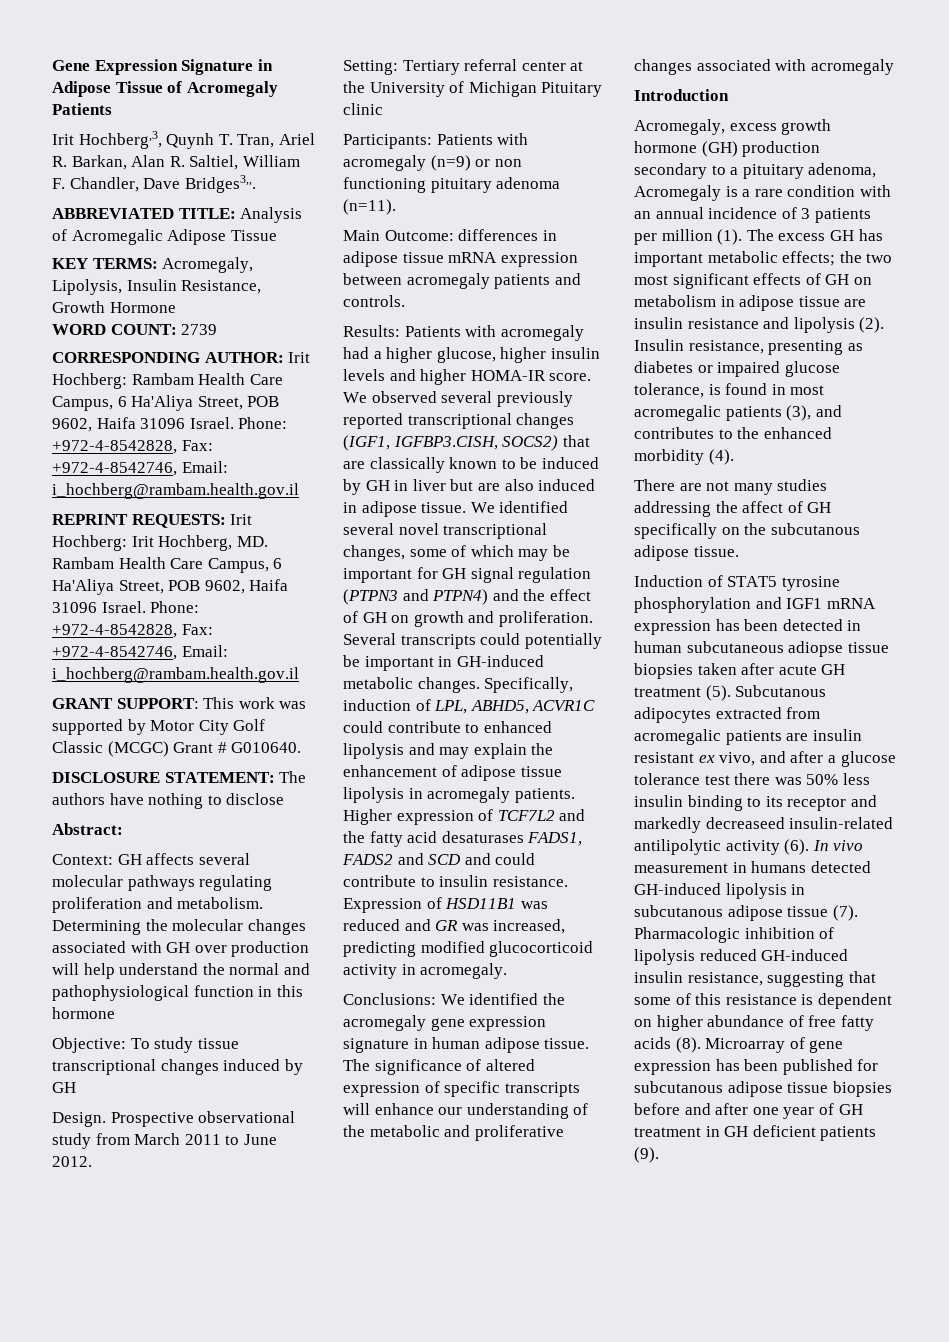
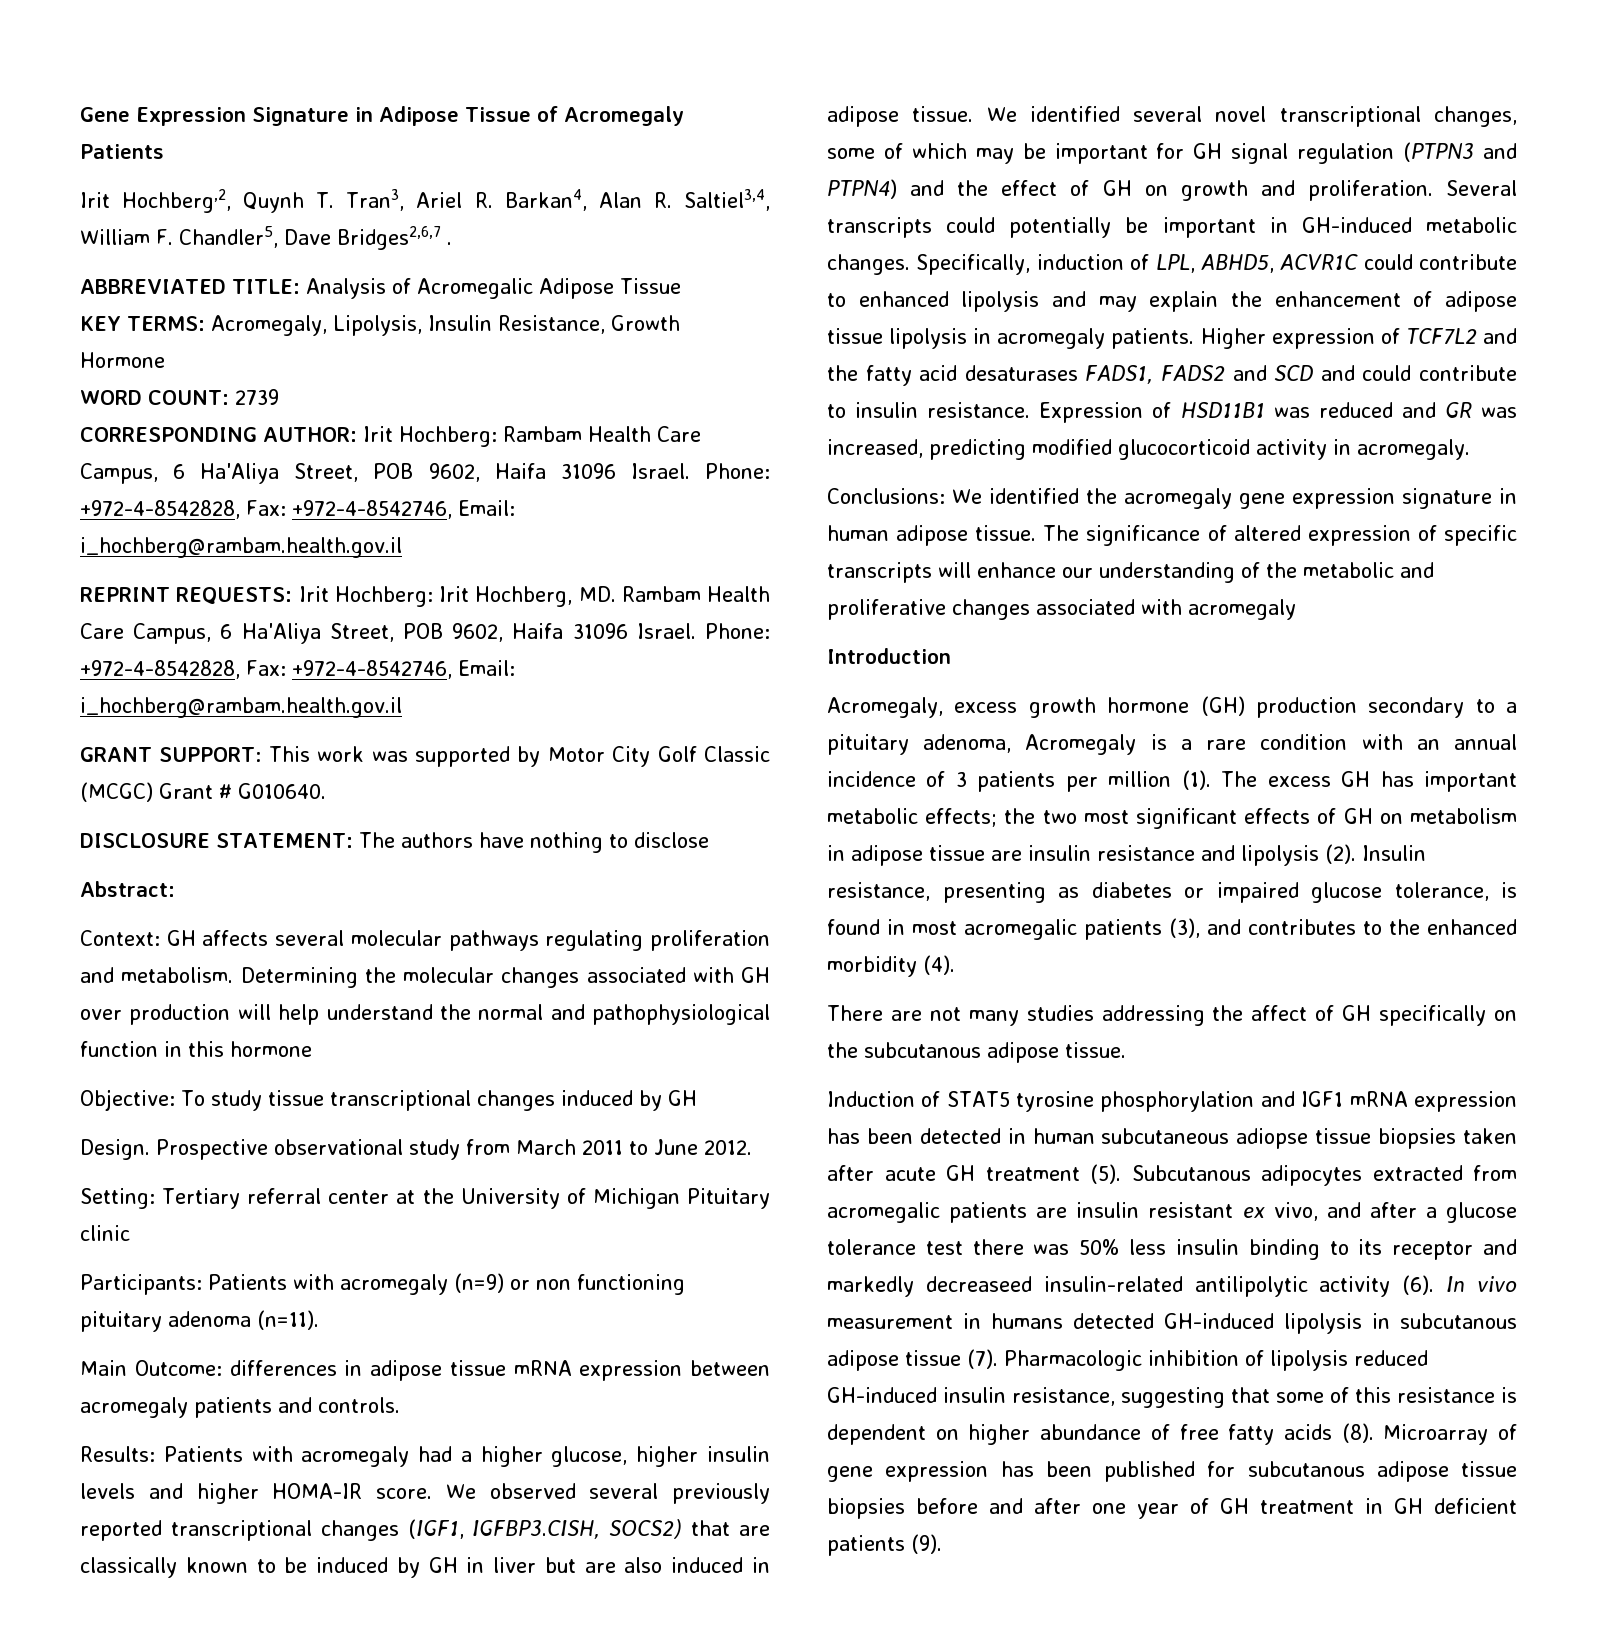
[78,131,162,149] Hochberg,3, -> [122,189,232,213] Hochberg,2,
[237,134,275,148] Tran, -> [346,189,405,211] Tran3,
[71,155,127,170] Barkan, -> [504,189,587,211] Barkan4,
[189,155,239,170] Saltiel, -> [683,189,770,211] Saltiel3,4,
[69,175,256,193] Chandler, Dave Bridges3,,. -> [178,226,452,250] Chandler5, Dave Bridges2,6,7 .

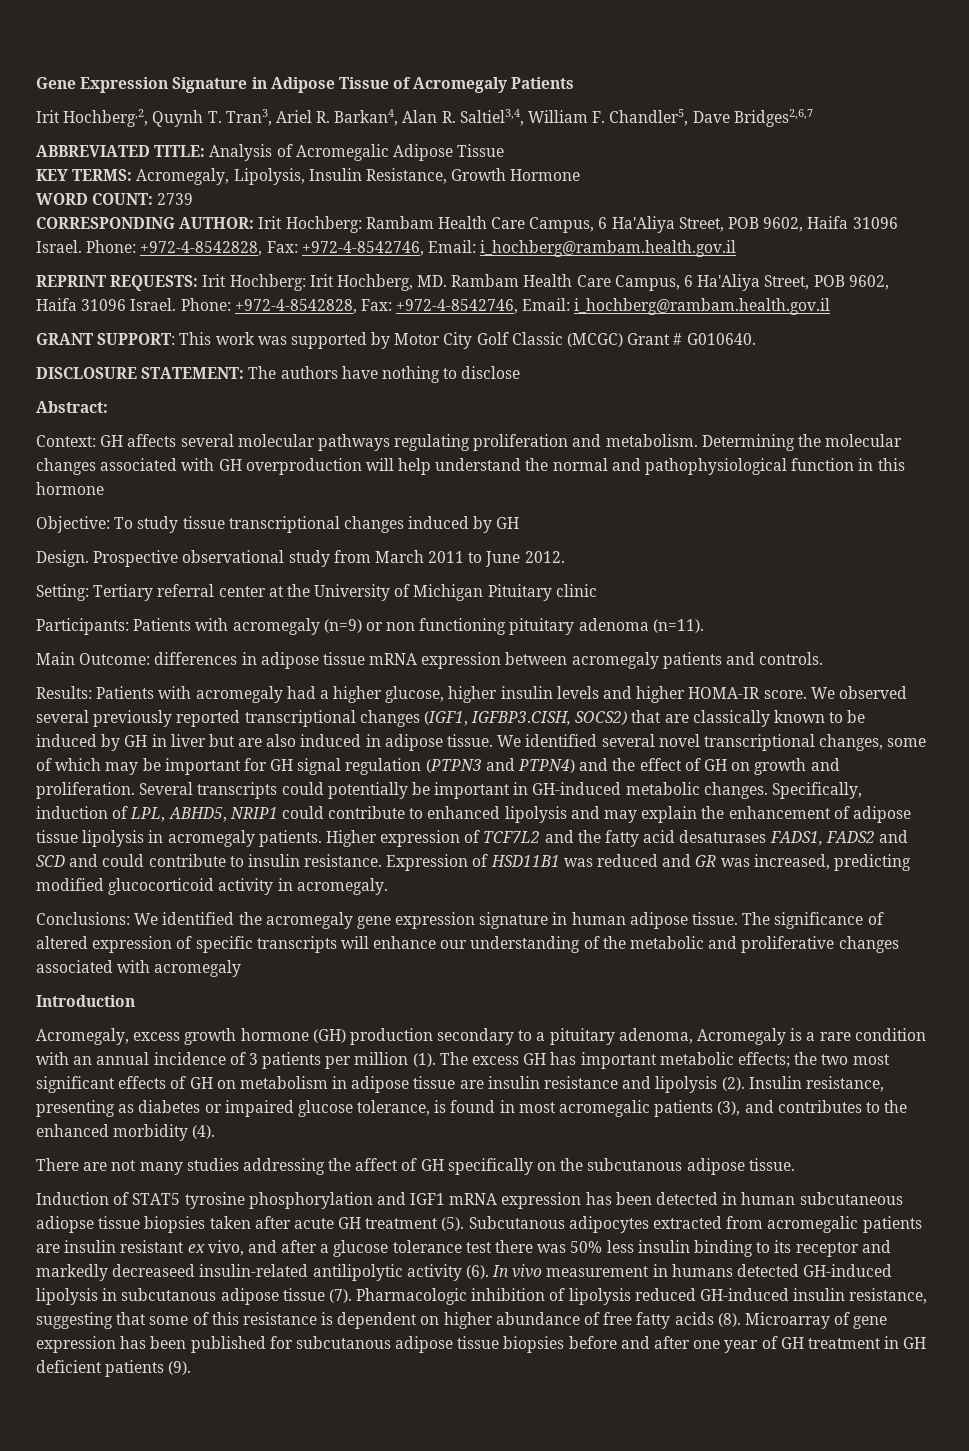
[446,242,452,245] . -> (813, 118) none
[80,1004,231,1025] over production -> [245,458,362,475] overproduction
[1280,254,1359,270] ACVR1C -> [229,807,278,819] NRIP1

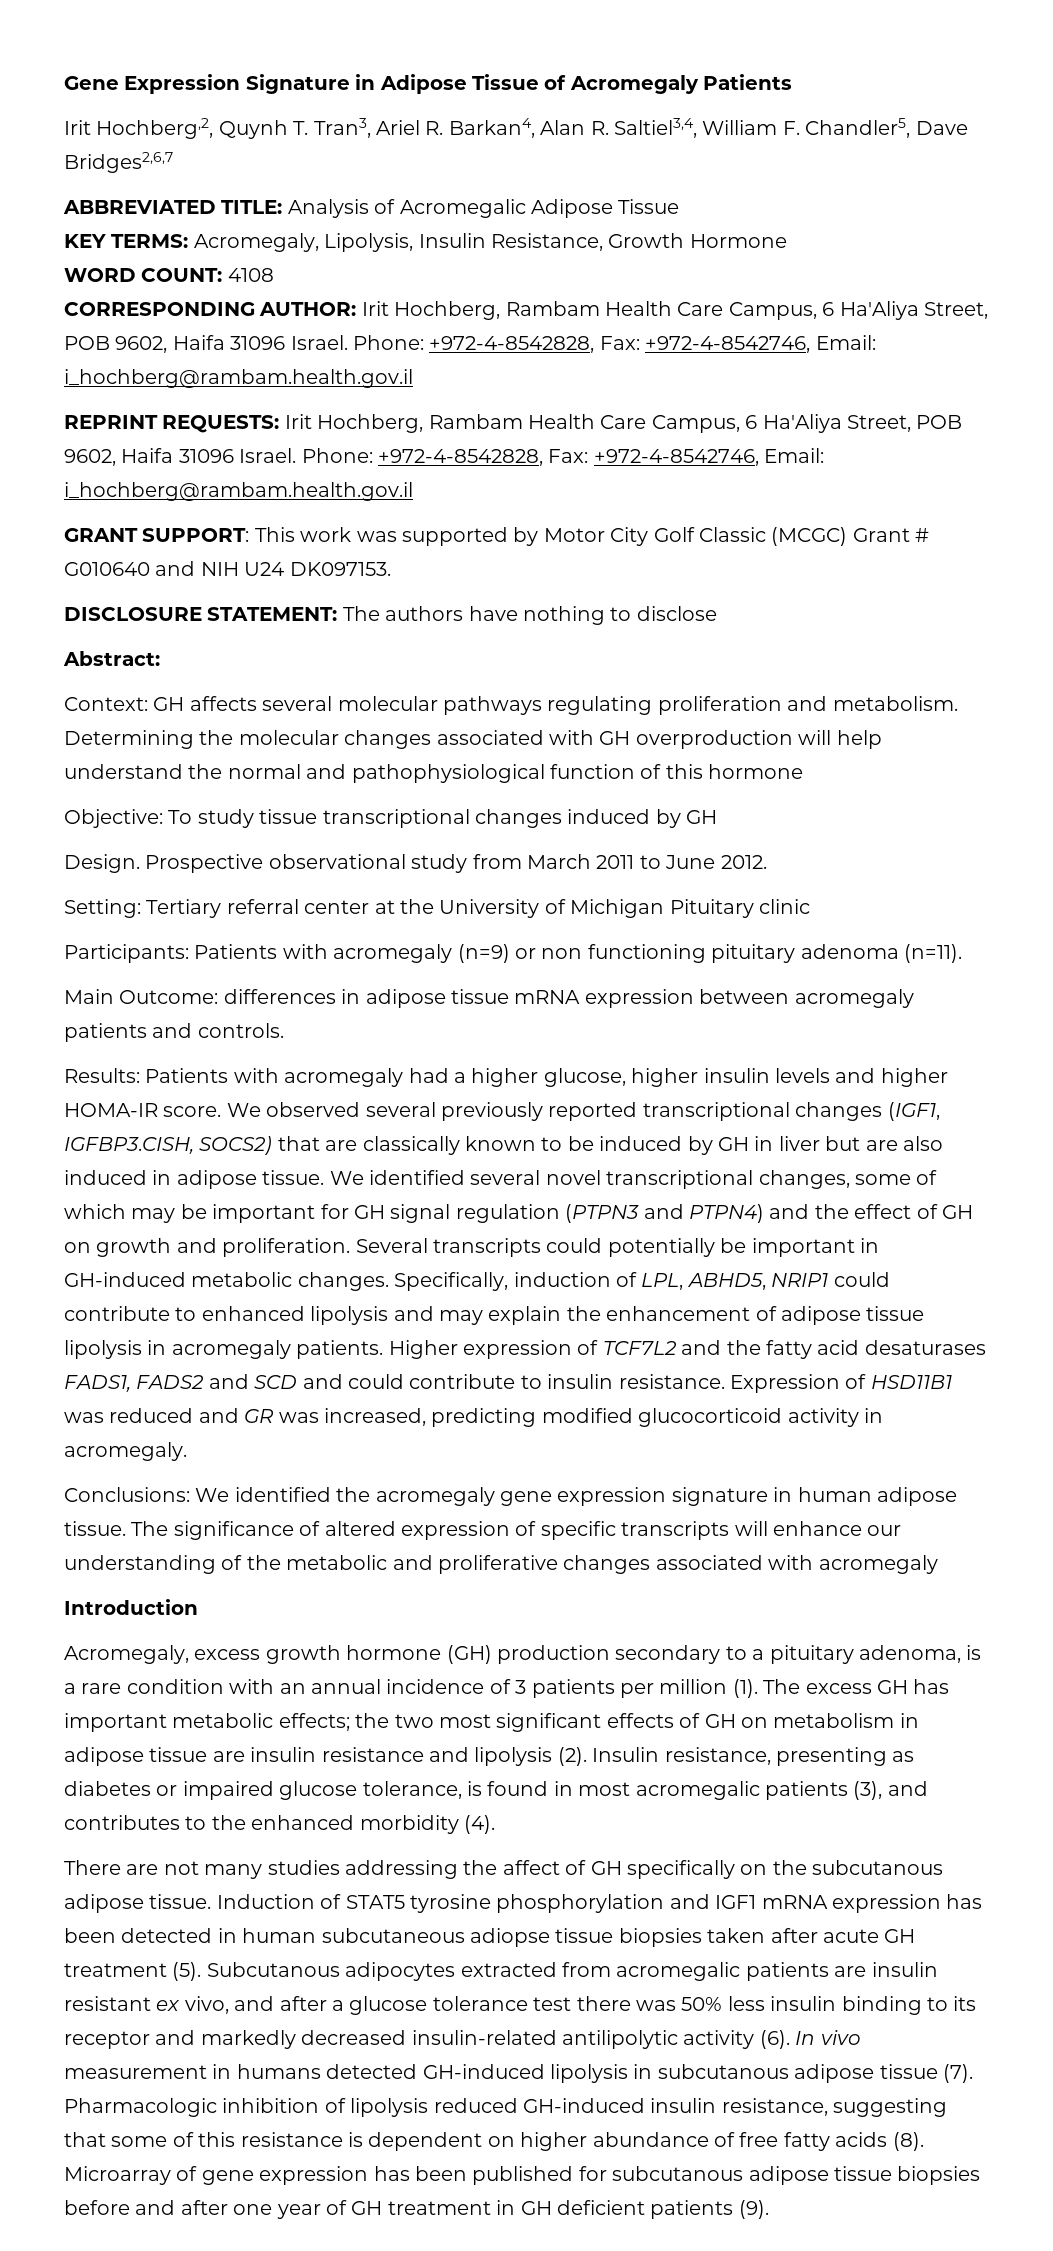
[157,193,194,205] 2739 -> [227,268,274,282] 4108
[285,216,362,233] Hochberg: -> [394,301,501,320] Hochberg,
[229,274,448,291] Hochberg: Irit Hochberg, MD. -> [317,414,424,433] Hochberg,
[686,333,756,345] G010640. -> [64,561,391,576] G010640 and NIH U24 DK097153.
[858,458,874,471] in -> [640,764,662,779] of
[697,1028,787,1045] Acromegaly -> (961, 1654) none
(795, 1164) // -> (212, 1901) none
[112,1264,196,1277] decreaseed -> [301,2030,407,2045] decreased

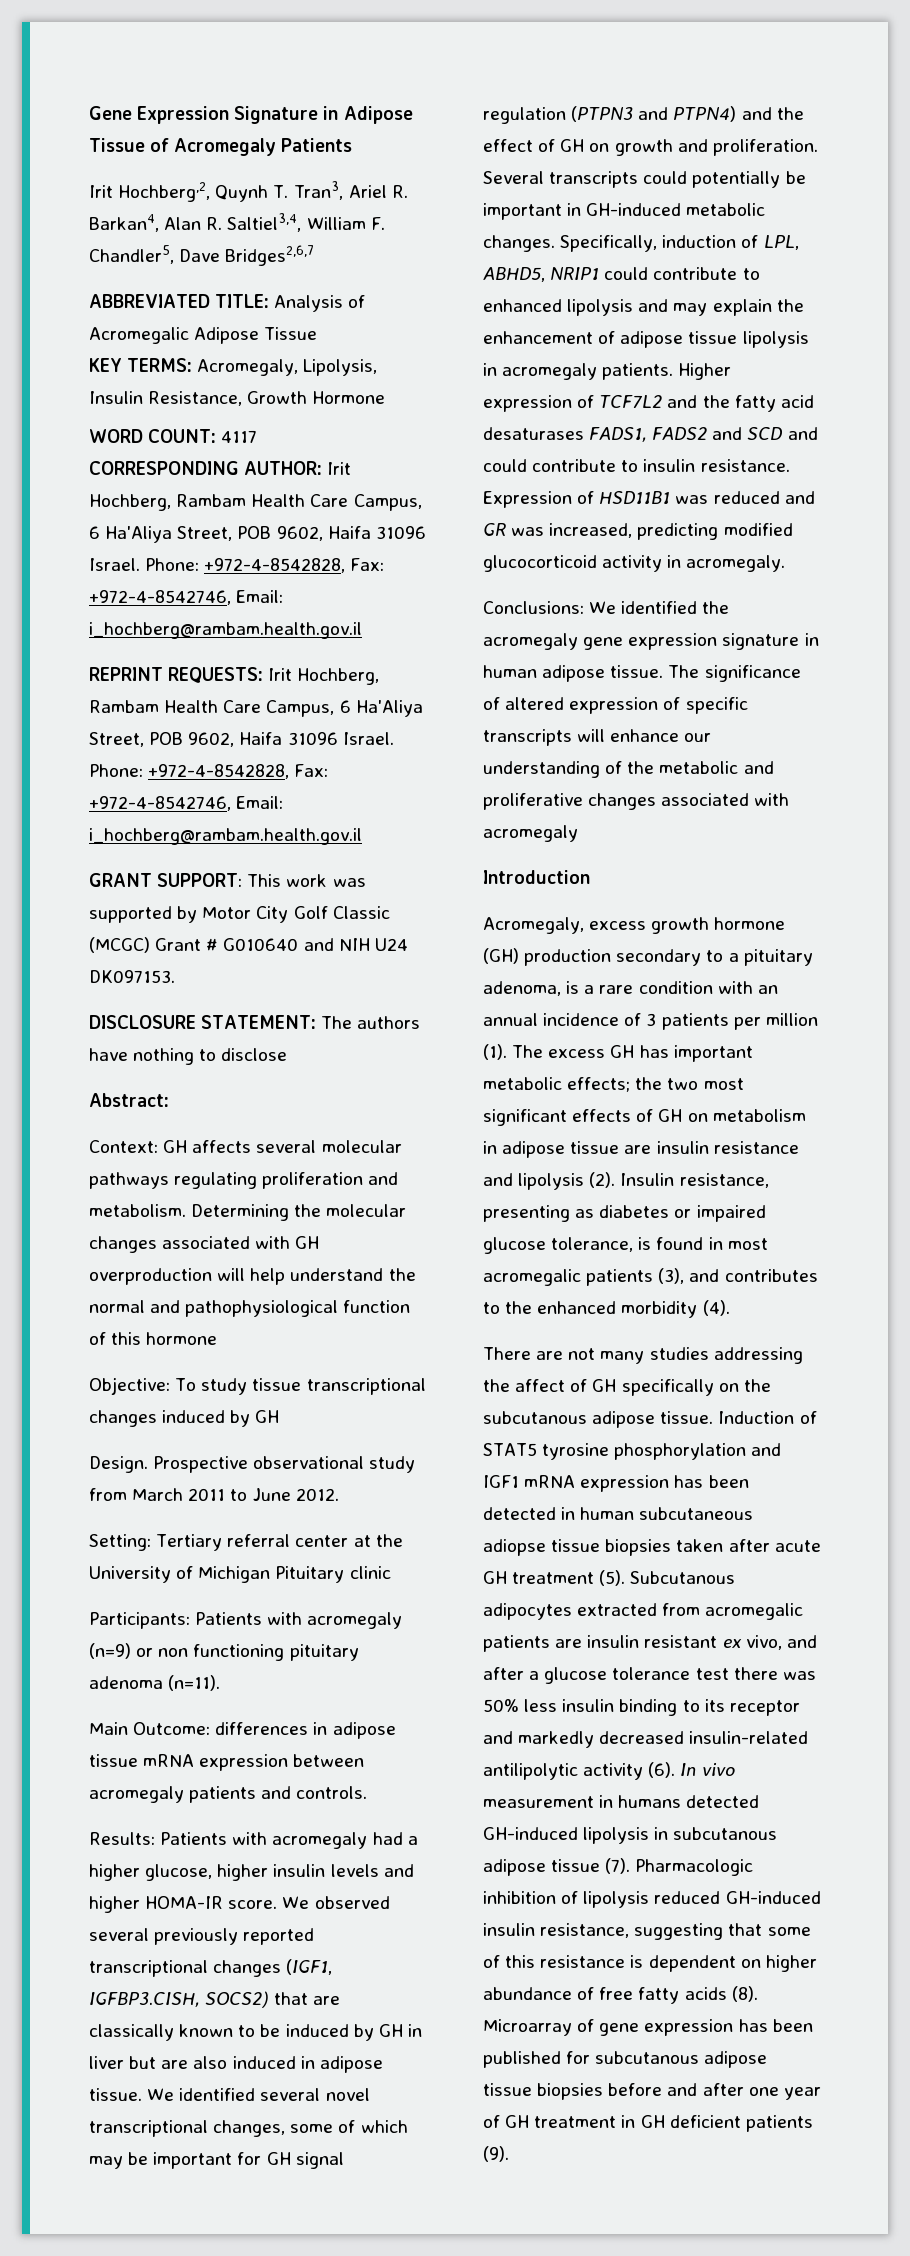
[227,268,274,282] 4108 -> [221,430,258,443] 4117

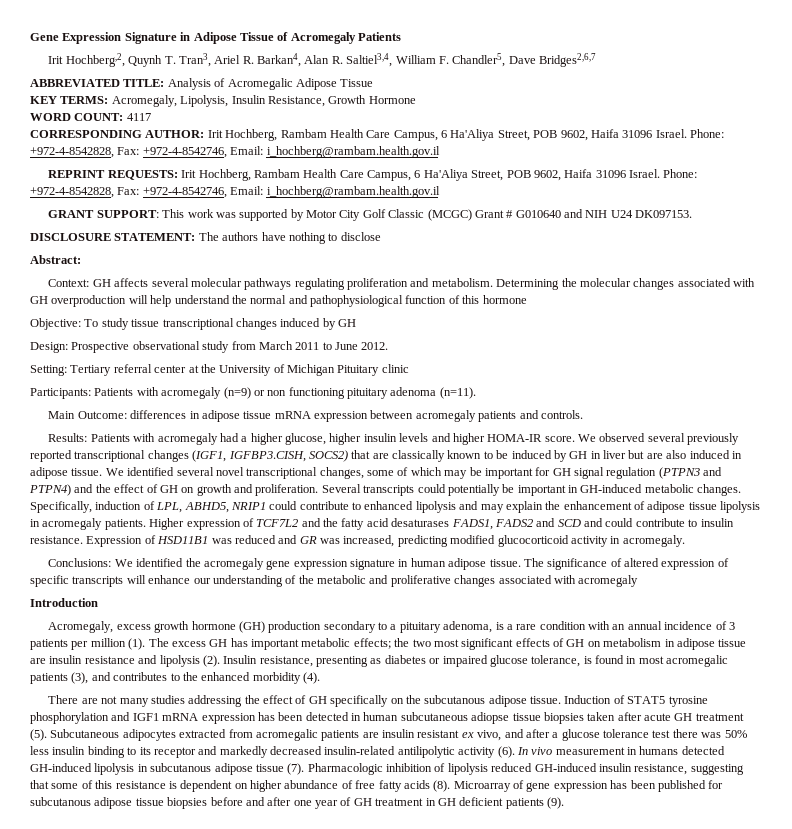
[89,1456,148,1473] Design. -> [30,342,68,353] Design:
[515,1379,566,1392] affect -> [263,695,294,704] effect
[630,1571,736,1584] Subcutanous -> [50,729,120,738] Subcutaneous

